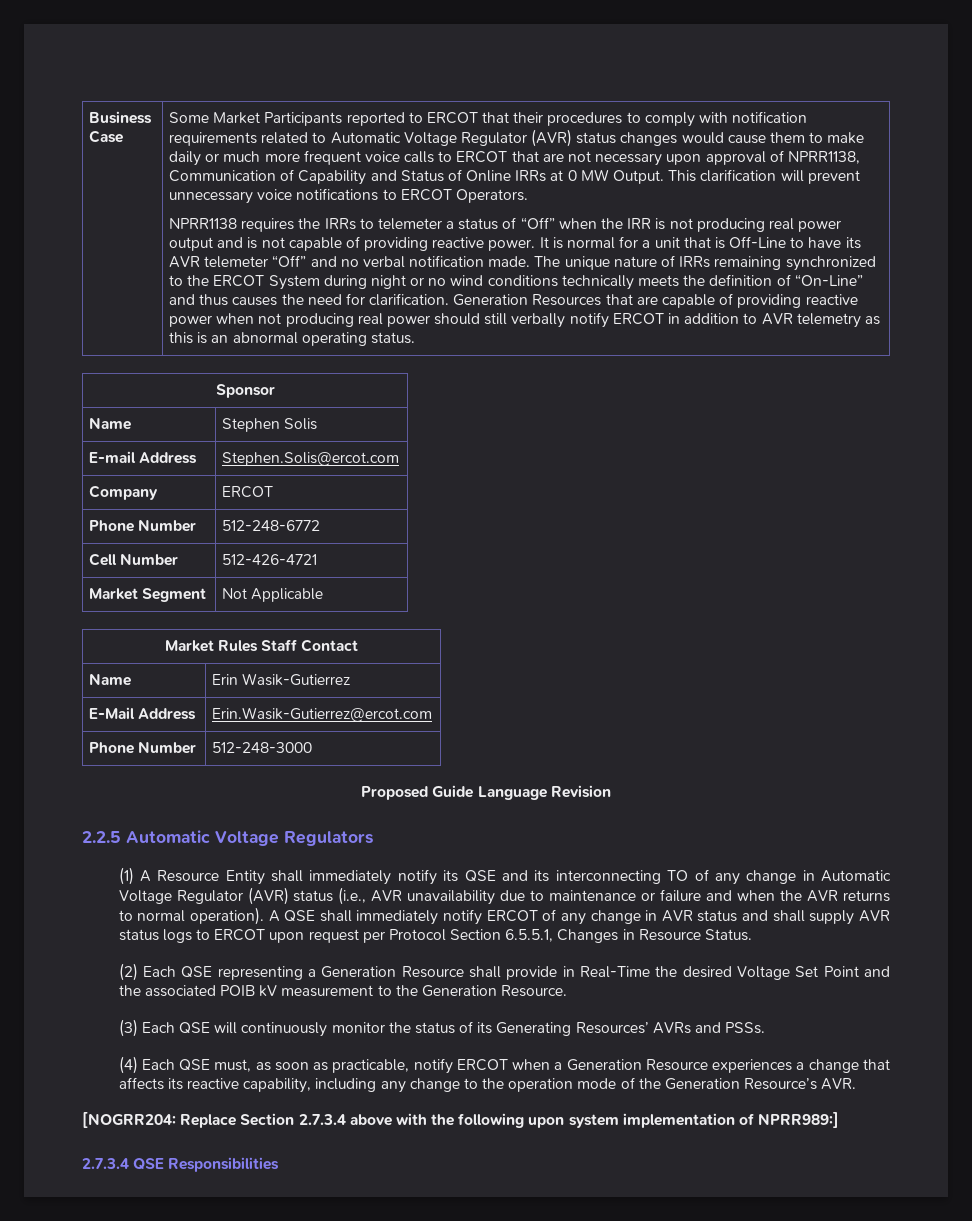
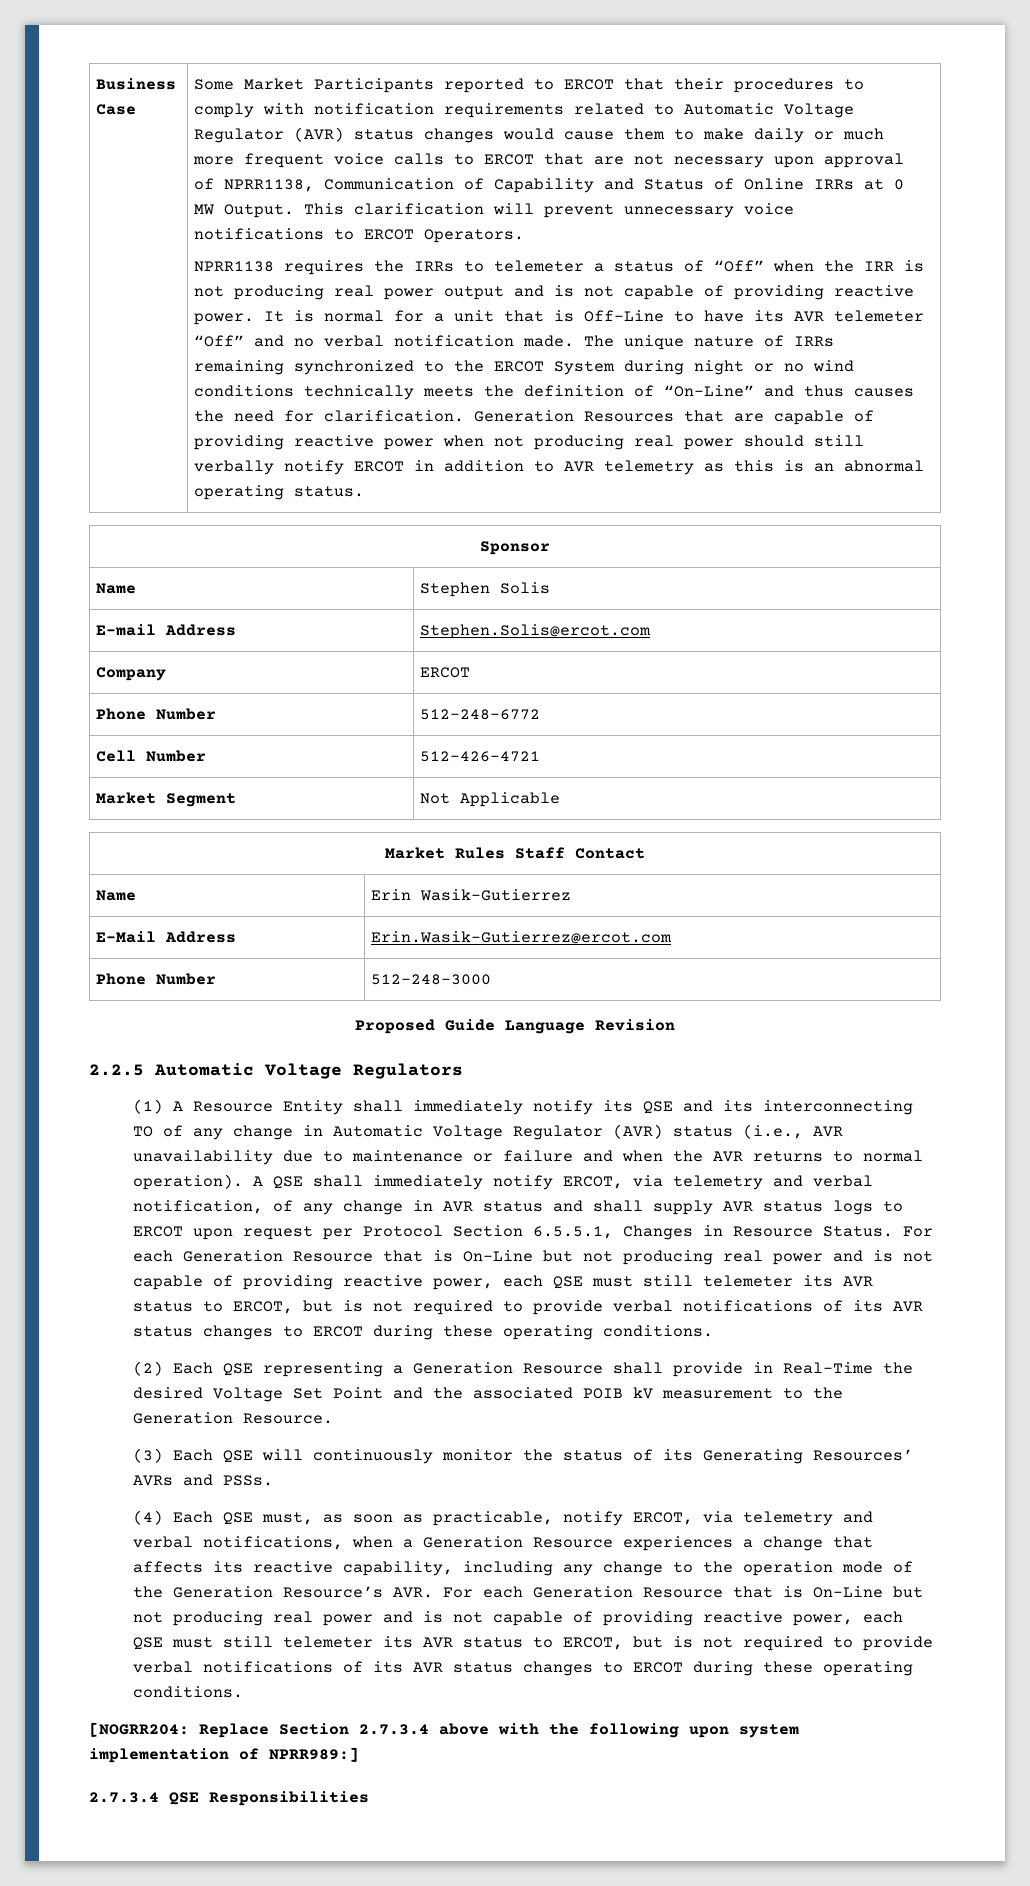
[486,910,538,922] ERCOT -> [562,1175,873,1190] [132,1200,263,1214] ERCOT, via telemetry and verbal notification,
(752, 935) none -> [902,1226,933,1237] [132,1250,933,1265] [132,1275,873,1290] [132,1300,923,1315] [132,1325,713,1340] For each Generation Resource that is On-Line but not producing real power and is not capable of providing reactive power, each QSE must still telemeter its AVR status to ERCOT, but is not required to provide verbal notifications of its AVR status changes to ERCOT during these operating conditions.
[456,1059,508,1071] ERCOT -> [632,1511,873,1526] [132,1536,343,1550] ERCOT, via telemetry and verbal notifications,
(857, 1084) none -> [442,1586,923,1598] [132,1611,903,1626] [132,1636,933,1651] [132,1661,913,1676] [132,1686,243,1698] For each Generation Resource that is On-Line but not producing real power and is not capable of providing reactive power, each QSE must still telemeter its AVR status to ERCOT, but is not required to provide verbal notifications of its AVR status changes to ERCOT during these operating conditions.

